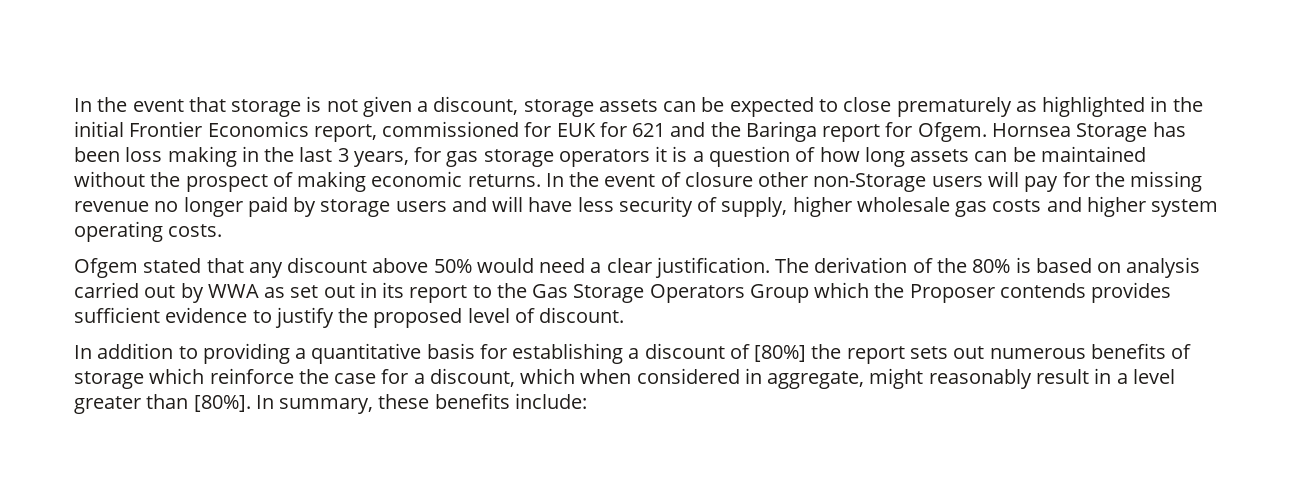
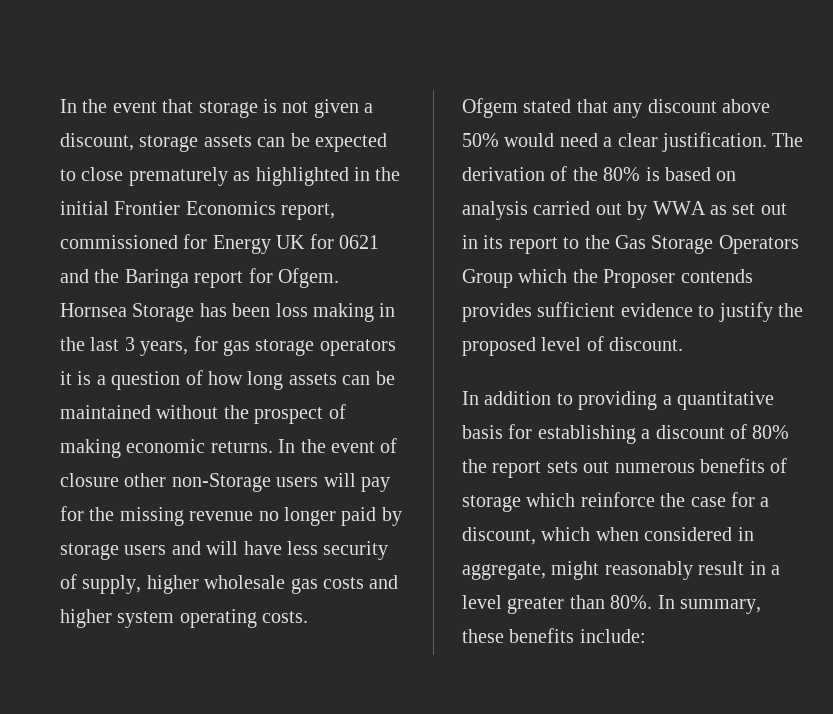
[556,122,666,137] EUK for 621 -> [212,234,379,254] Energy UK for 0621
[754,345,807,362] [80%] -> [752,425,790,439] 80%
[193,395,251,412] [80%]. -> [610,595,653,609] 80%.

